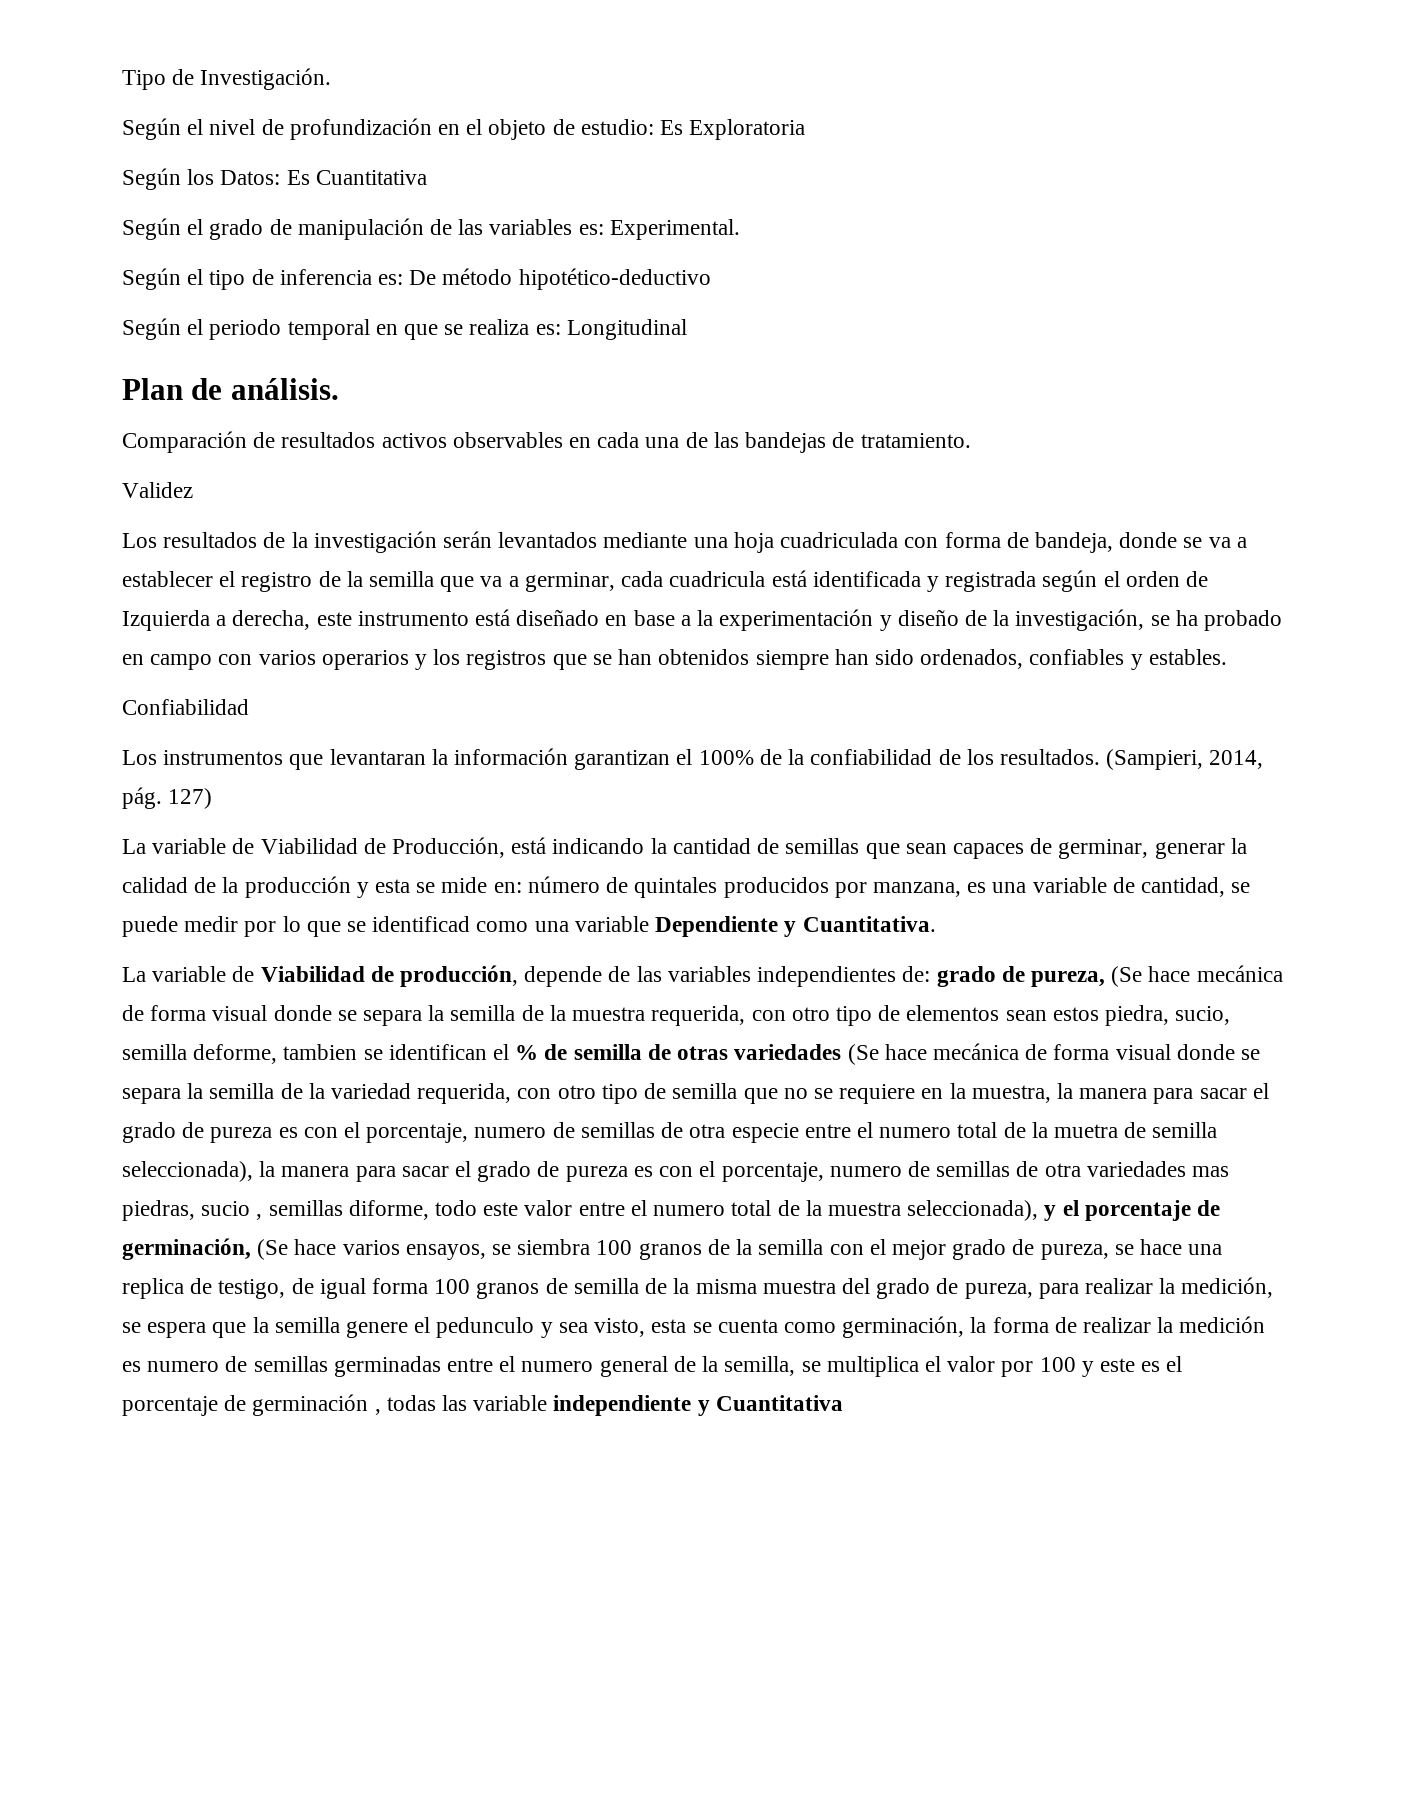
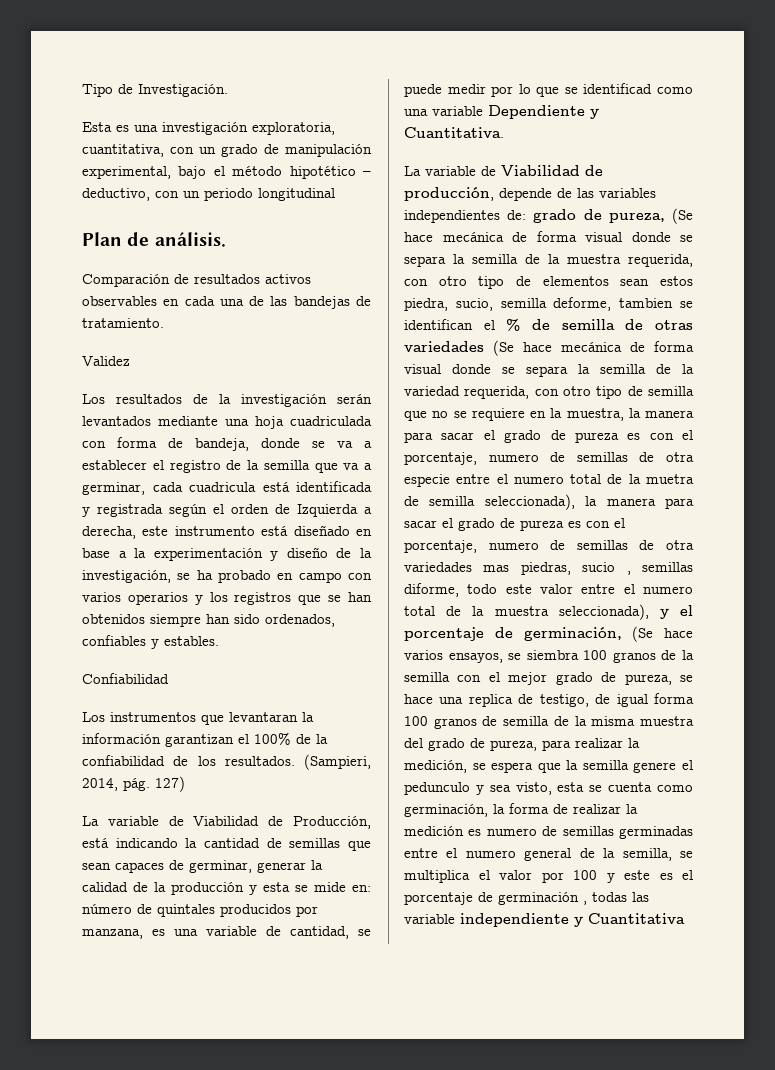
[122,118,806,140] [122,168,427,190] [122,218,740,240] [122,268,711,290] [122,318,687,340] Según el nivel de profundización en el objeto de estudio: Es Exploratoria // Según los Datos: Es Cuantitativa // Según el grado de manipulación de las variables es: Experimental. // Según el tipo de inferencia es: De método hipotético-deductivo // Según el periodo temporal en que se realiza es: Longitudinal -> [82,122,335,135] [82,144,372,157] [82,166,371,179] [82,188,335,201] Esta es una investigación exploratoria, cuantitativa, con un grado de manipulación experimental, bajo el método hipotético – deductivo, con un periodo longitudinal

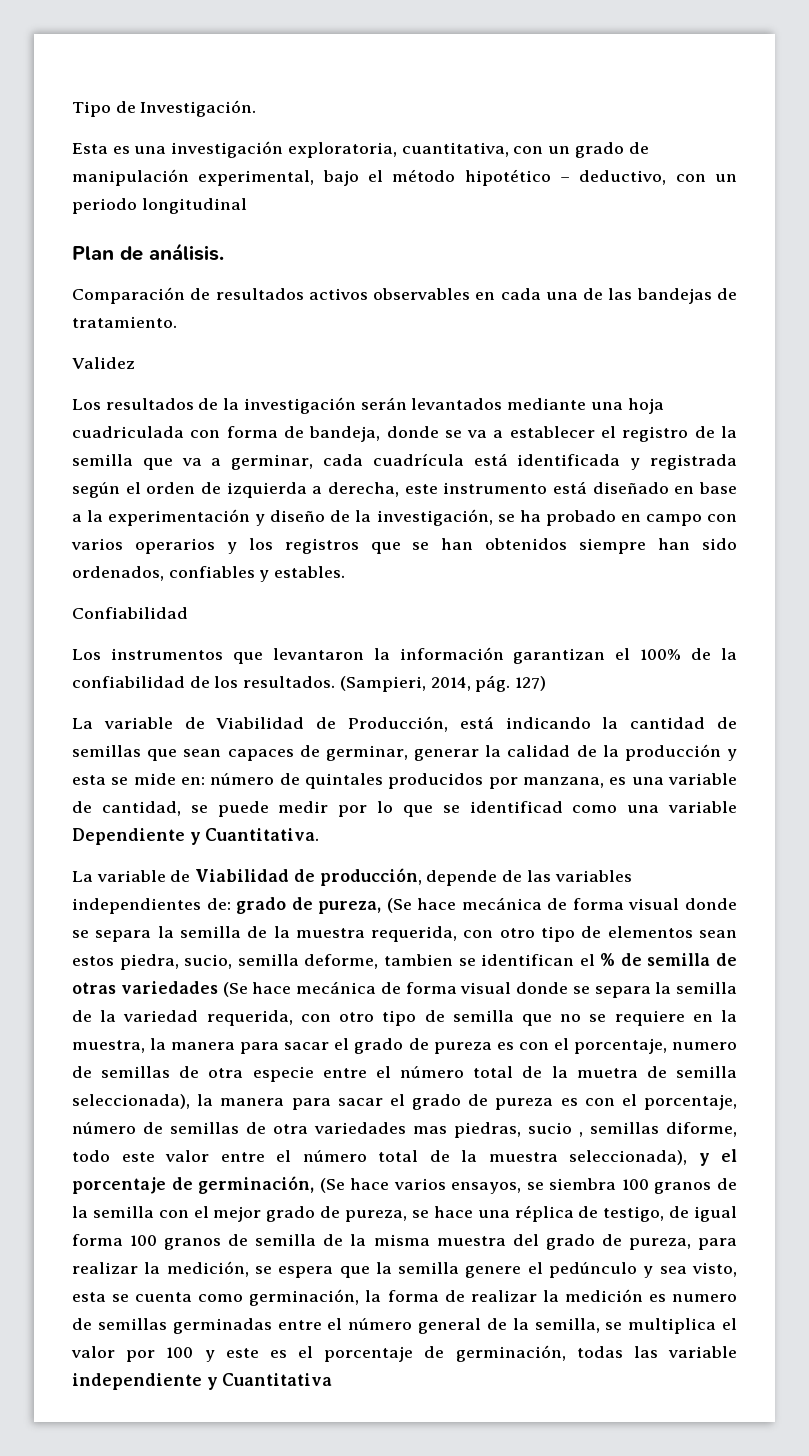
[189,482,256,492] cuadricula -> [372,453,464,466] cuadrícula
[297,504,358,517] Izquierda -> [226,482,307,498] izquierda
[229,712,298,722] levantaran -> [272,648,364,660] levantaron
[513,476,564,484] numero -> [400,1066,465,1078] número
[488,542,539,550] numero -> [72,1122,136,1134] número
[643,586,693,594] numero -> [302,1150,367,1162] número
[468,694,513,707] replica -> [514,1205,574,1222] réplica
[404,782,470,795] pedunculo -> [549,1262,638,1278] pedúnculo
[465,850,516,858] numero -> [348,1318,413,1330] número
[498,892,587,905] germinación , -> [455,1345,566,1362] germinación,

